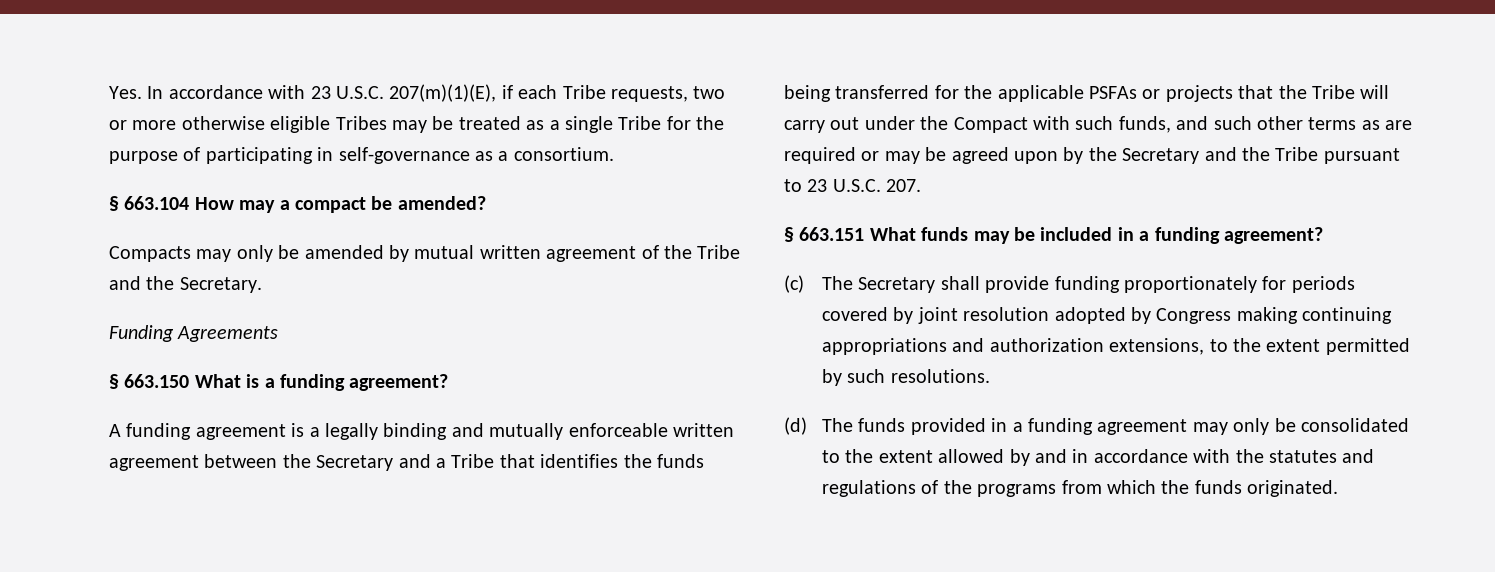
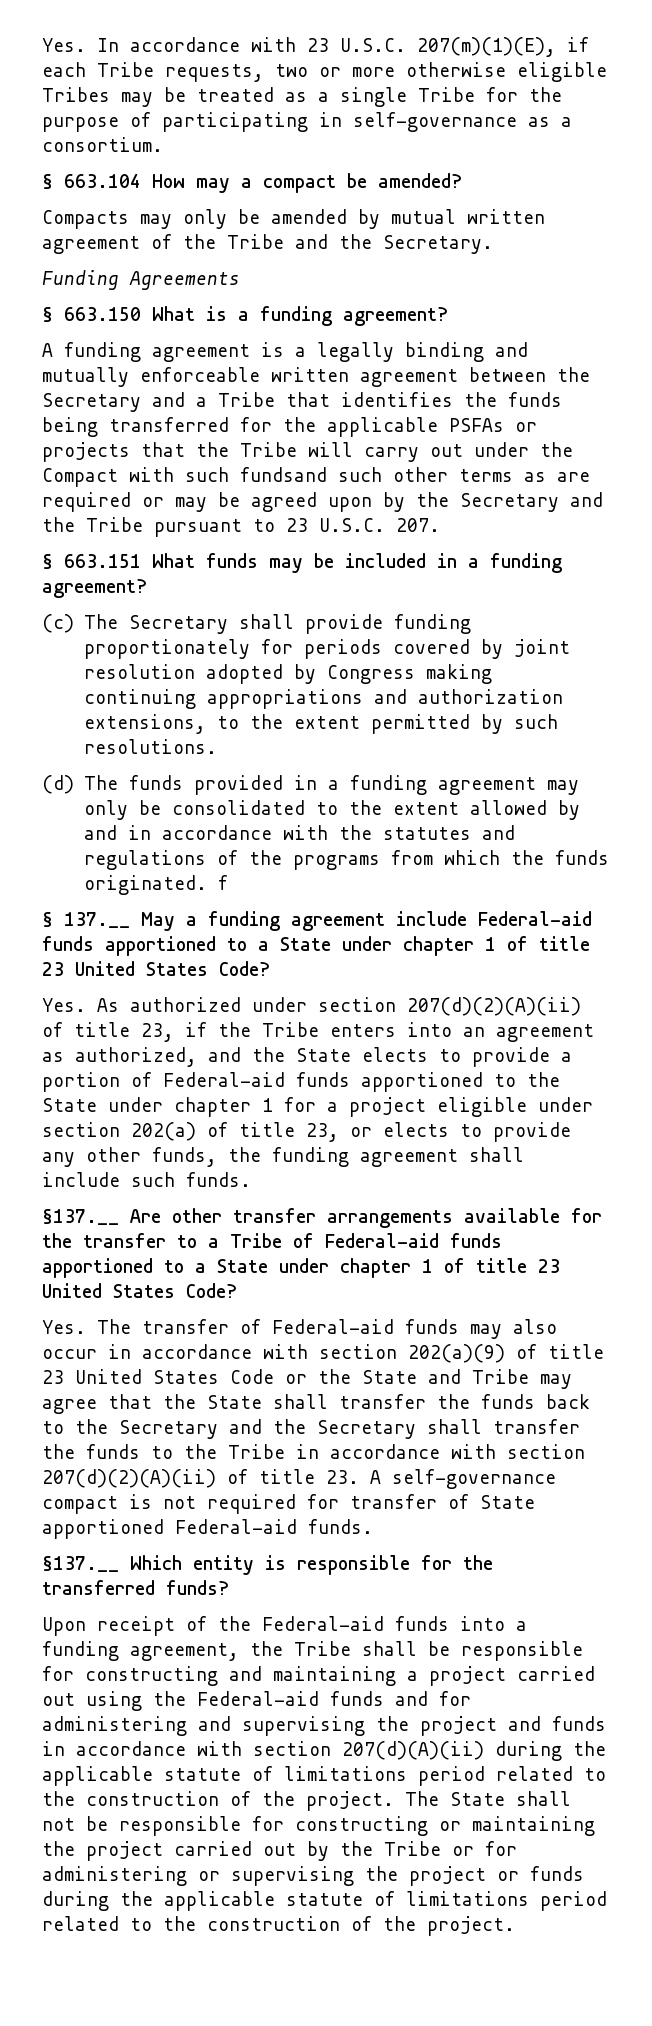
[1118,116,1209,133] funds, and -> [240,467,327,482] fundsand
(1339, 488) none -> [217,875,228,890] [42,911,592,931] [42,936,590,956] [42,961,270,976] [42,997,581,1016] [42,1022,594,1042] [42,1047,572,1067] [42,1072,560,1092] [42,1097,593,1117] [42,1122,571,1142] [42,1147,524,1167] [42,1172,251,1187] [42,1208,602,1228] [42,1233,502,1248] [42,1258,560,1278] [42,1283,237,1298] [42,1319,557,1339] [42,1344,604,1363] [42,1369,572,1389] [42,1394,590,1414] [42,1419,580,1439] [42,1444,585,1459] [42,1469,556,1489] [42,1494,535,1514] [42,1519,373,1539] [42,1555,493,1575] [42,1580,229,1595] [42,1616,527,1636] [42,1641,583,1661] [42,1666,595,1686] [42,1691,471,1711] [42,1716,606,1736] [42,1741,606,1761] [42,1766,606,1786] [42,1791,571,1811] [42,1816,595,1836] [42,1841,517,1861] [42,1866,584,1886] [42,1891,607,1911] [42,1916,515,1936] f // § 137.__ May a funding agreement include Federal-aid funds apportioned to a State under chapter 1 of title 23 United States Code? // Yes. As authorized under section 207(d)(2)(A)(ii) of title 23, if the Tribe enters into an agreement as authorized, and the State elects to provide a portion of Federal-aid funds apportioned to the State under chapter 1 for a project eligible under section 202(a) of title 23, or elects to provide any other funds, the funding agreement shall include such funds. // §137.__ Are other transfer arrangements available for the transfer to a Tribe of Federal-aid funds apportioned to a State under chapter 1 of title 23 United States Code? // Yes. The transfer of Federal-aid funds may also occur in accordance with section 202(a)(9) of title 23 United States Code or the State and Tribe may agree that the State shall transfer the funds back to the Secretary and the Secretary shall transfer the funds to the Tribe in accordance with section 207(d)(2)(A)(ii) of title 23. A self-governance compact is not required for transfer of State apportioned Federal-aid funds. // §137.__ Which entity is responsible for the transferred funds? // Upon receipt of the Federal-aid funds into a funding agreement, the Tribe shall be responsible for constructing and maintaining a project carried out using the Federal-aid funds and for administering and supervising the project and funds in accordance with section 207(d)(A)(ii) during the applicable statute of limitations period related to the construction of the project. The State shall not be responsible for constructing or maintaining the project carried out by the Tribe or for administering or supervising the project or funds during the applicable statute of limitations period related to the construction of the project.

